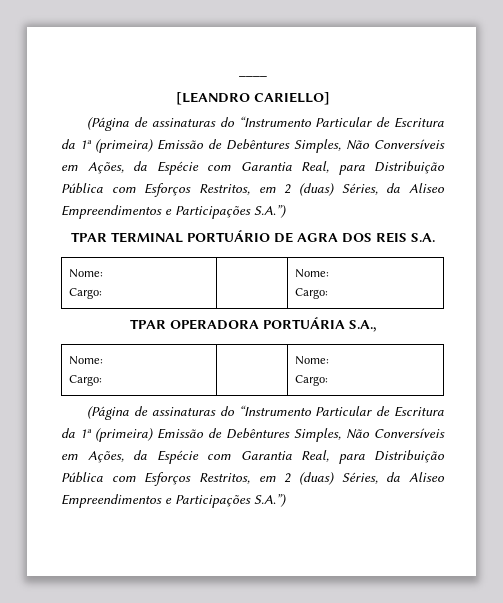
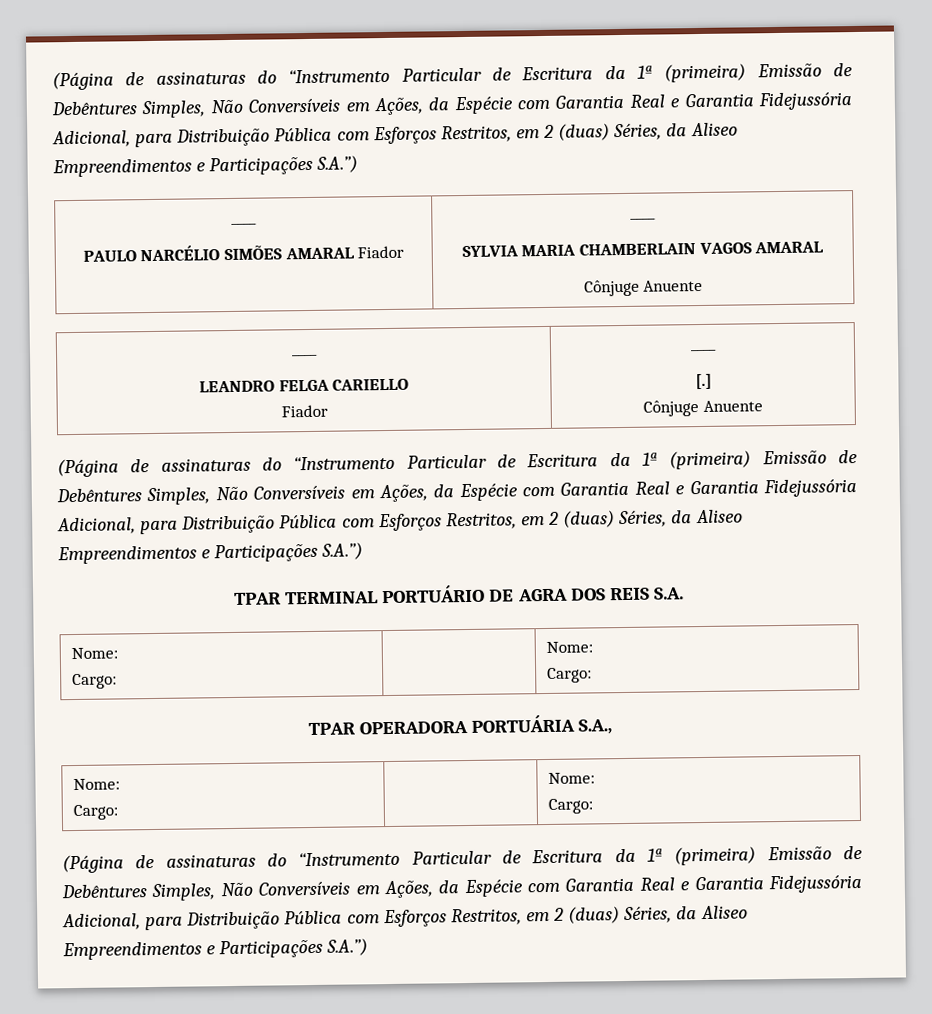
[238,75,267,77] [175,92,330,105] ____ // [LEANDRO CARIELLO] -> [52,62,854,91] [51,92,853,119] [52,122,738,148] [52,155,359,178] [231,222,257,225] [82,245,405,262] [629,217,656,220] [461,241,825,258] [583,279,704,297] [291,353,318,357] [198,378,410,393] [280,404,328,418] [690,348,717,352] [694,373,712,390] [643,400,763,417] (Página de assinaturas do “Instrumento Particular de Escritura da 1ª (primeira) Emissão de Debêntures Simples, Não Conversíveis em Ações, da Espécie com Garantia Real e Garantia Fidejussória Adicional, para Distribuição Pública com Esforços Restritos, em 2 (duas) Séries, da Aliseo Empreendimentos e Participações S.A.”) // ____ // PAULO NARCÉLIO SIMÕES AMARAL Fiador | ____ // SYLVIA MARIA CHAMBERLAIN VAGOS AMARAL // Cônjuge Anuente // ____ // LEANDRO FELGA CARIELLO // Fiador | ____ // [.] // Cônjuge Anuente
[301,161,329,173] Real, -> [634,479,858,498] [57,517,136,535] Real e Garantia Fidejussória Adicional,
[301,450,329,462] Real, -> [639,874,863,894] [62,913,141,931] Real e Garantia Fidejussória Adicional,

